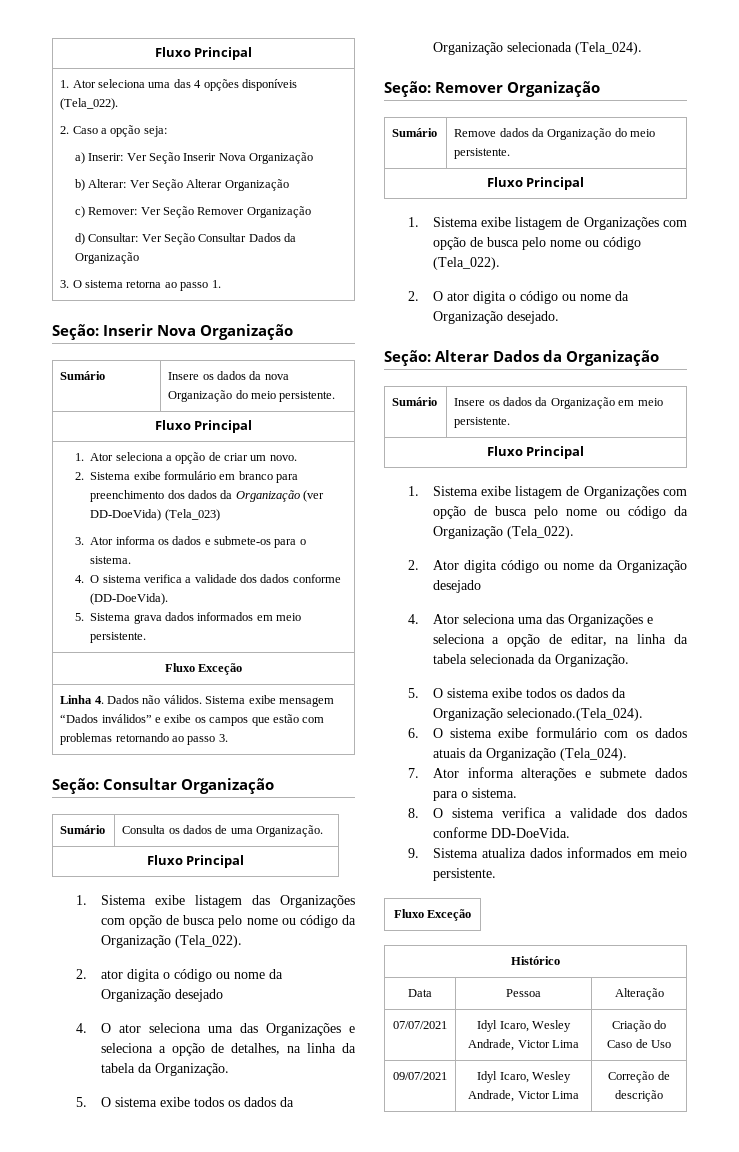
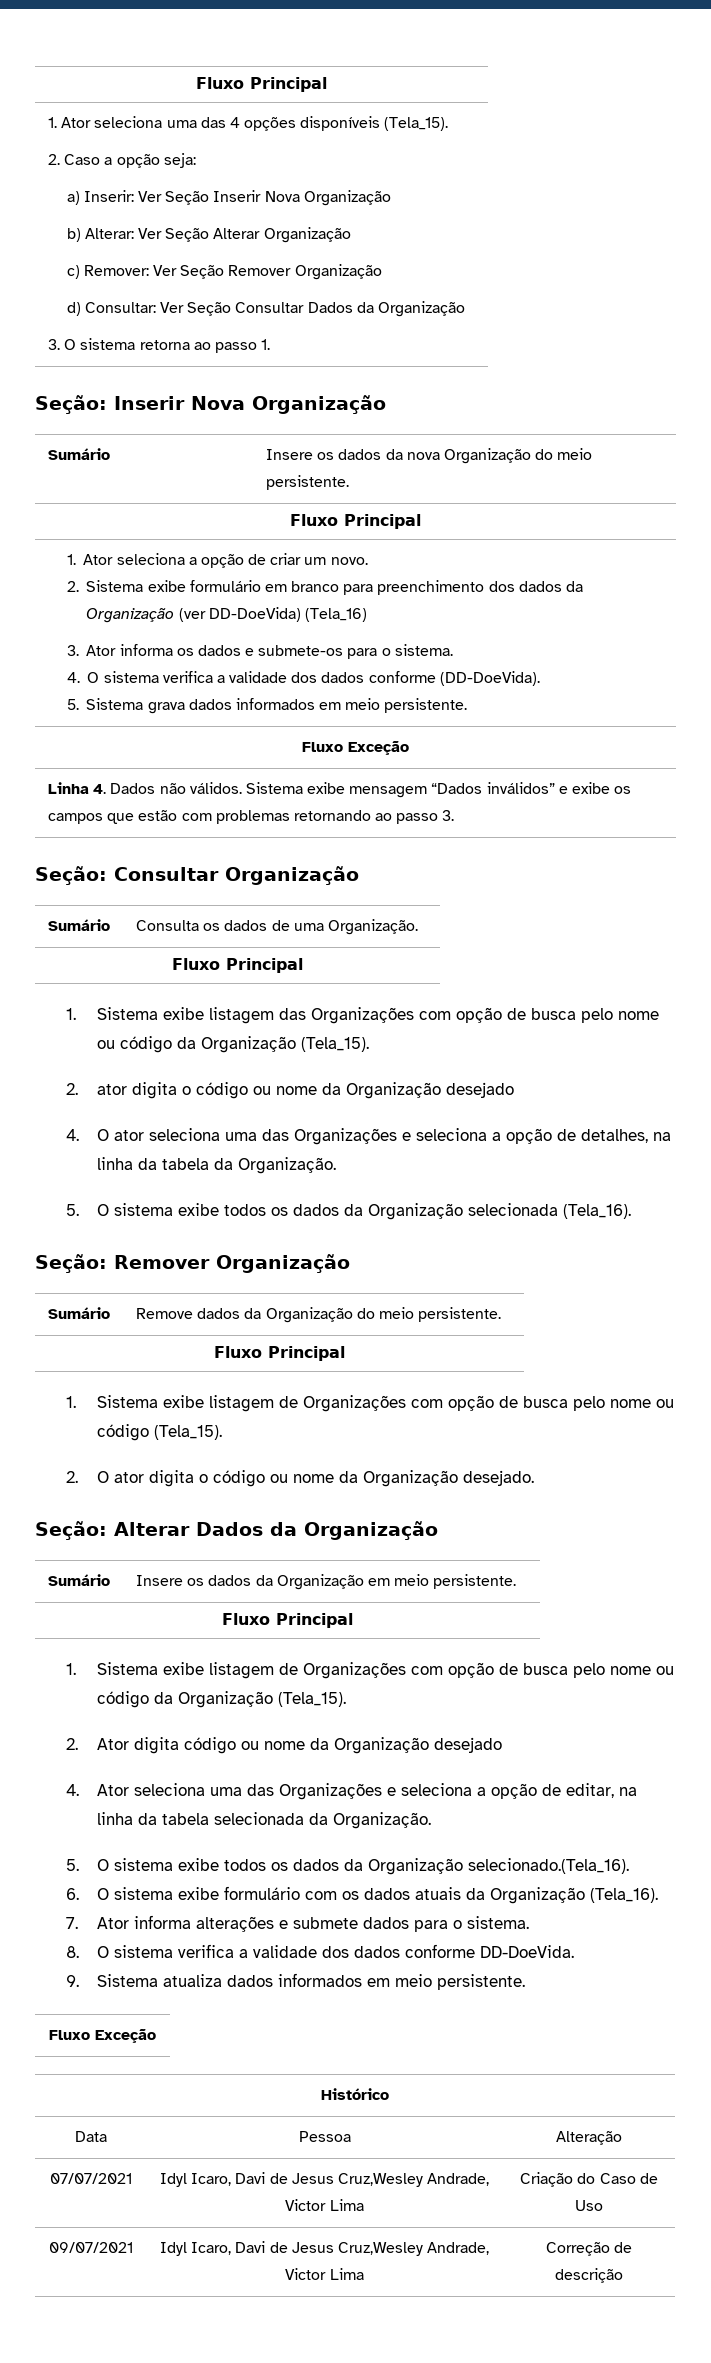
[60,98,119,110] (Tela_022). -> [384,117,449,131] (Tela_15).
[164,509,220,521] (Tela_023) -> [304,608,367,622] (Tela_16)
[174,935,242,948] (Tela_022). -> [301,1037,370,1052] (Tela_15).
[574,42,642,55] (Tela_024). -> [563,1204,632,1219] (Tela_16).
[432,257,500,270] (Tela_022). -> [154,1425,223,1440] (Tela_15).
[506,526,574,539] (Tela_022). -> [278,1692,347,1707] (Tela_15).
[506,708,643,721] selecionado.(Tela_024). -> [468,1858,630,1874] selecionado.(Tela_16).
[559,748,627,761] (Tela_024). -> [590,1888,659,1903] (Tela_16).
[531,1020,571,1032] Wesley -> [235,2172,423,2187] Davi de Jesus Cruz,Wesley
[531,1071,571,1083] Wesley -> [235,2241,423,2256] Davi de Jesus Cruz,Wesley

